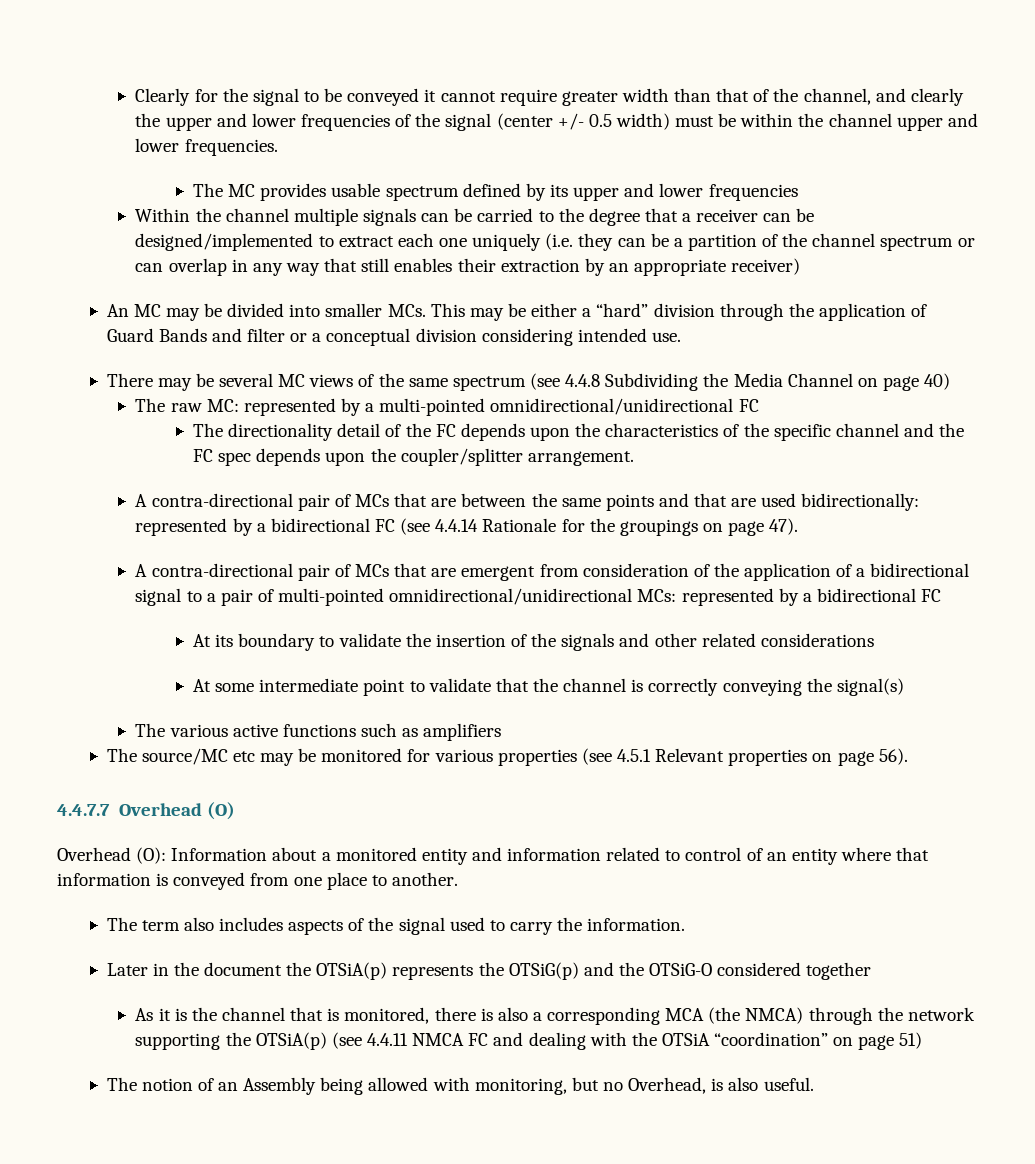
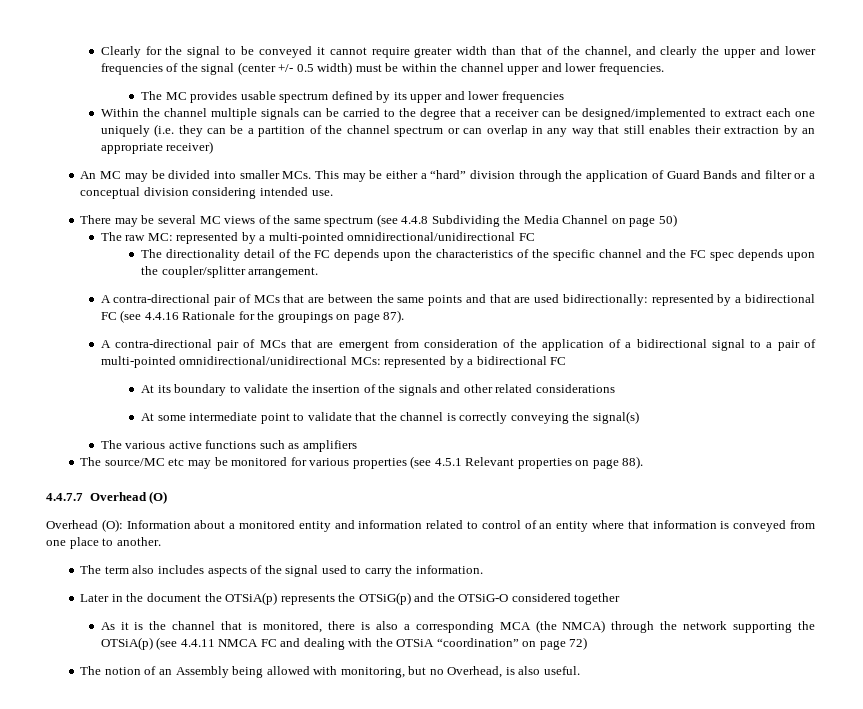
[924,373,951,390] 40) -> [658,214,677,227] 50)
[435,519,479,532] 4.4.14 -> [144,312,179,320] 4.4.16
[769,518,799,535] 47). -> [383,310,405,323] 87).
[878,748,908,765] 56). -> [622,456,644,469] 88).
[899,1032,923,1049] 51) -> [569,637,588,650] 72)

